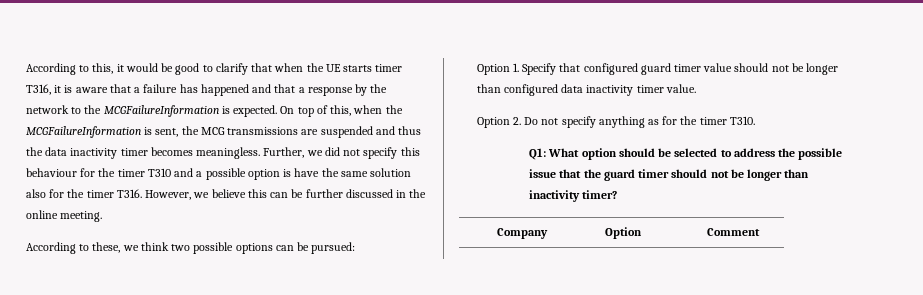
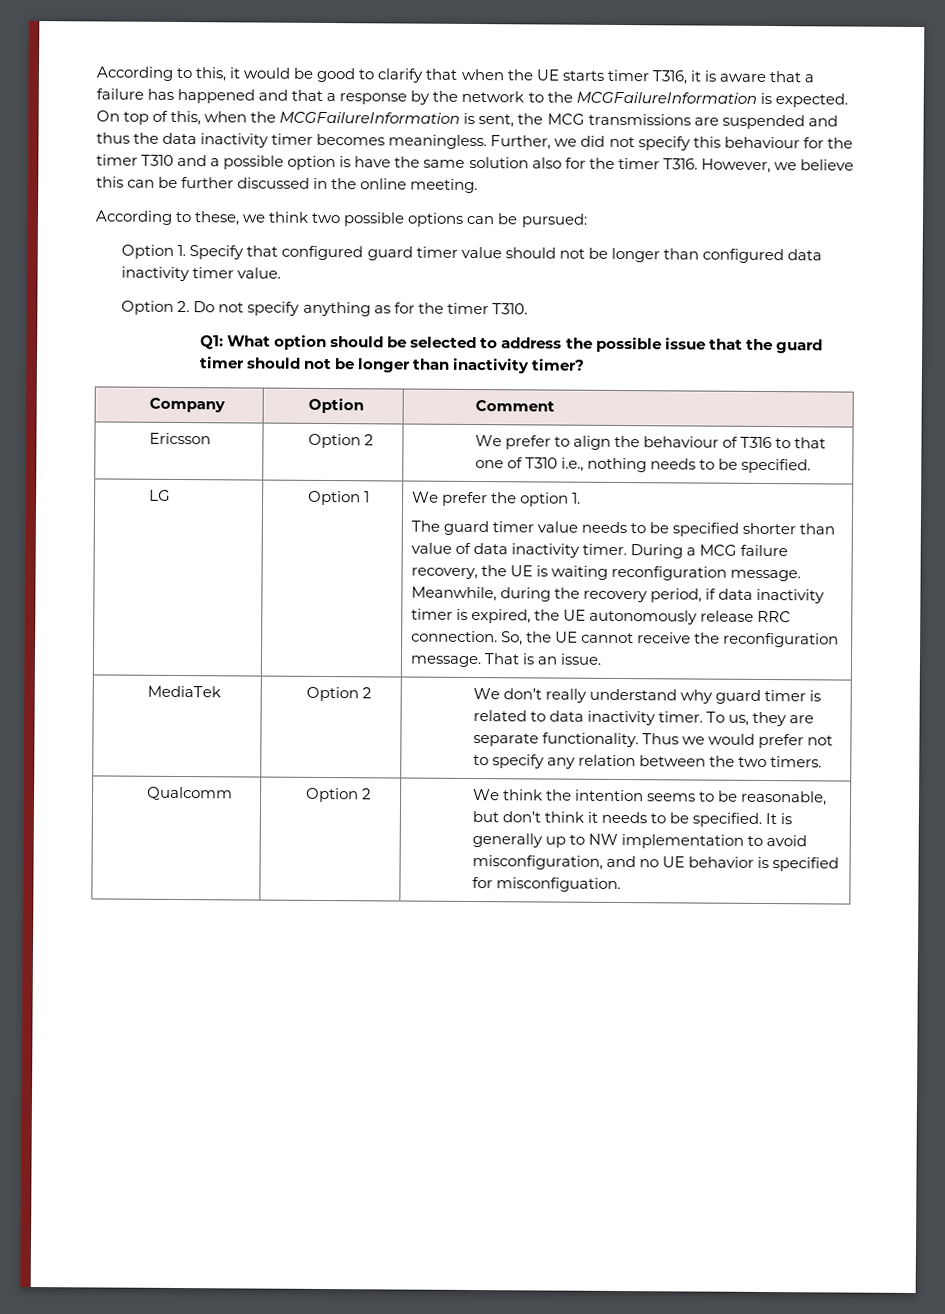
(761, 232) none -> [148,432,211,445] [308,433,375,449] [475,435,827,450] [475,457,812,474] [148,489,171,501] [308,490,371,506] [411,491,582,507] [410,520,836,537] [410,542,789,559] [410,565,802,582] [410,586,826,604] [410,608,792,625] [410,630,840,648] [409,653,603,668] [146,685,221,698] [306,686,373,702] [473,688,822,704] [473,710,815,727] [473,732,834,749] [473,754,823,769] [146,786,233,801] [306,787,373,803] [473,789,828,806] [472,811,793,827] [472,833,808,849] [472,855,840,872] [472,877,622,893] // Ericsson | Option 2 | We prefer to align the behaviour of T316 to that one of T310 i.e., nothing needs to be specified. // LG | Option 1 | We prefer the option 1. // The guard timer value needs to be specified shorter than value of data inactivity timer. During a MCG failure recovery, the UE is waiting reconfiguration message. Meanwhile, during the recovery period, if data inactivity timer is expired, the UE autonomously release RRC connection. So, the UE cannot receive the reconfiguration message. That is an issue. // MediaTek | Option 2 | We don’t really understand why guard timer is related to data inactivity timer. To us, they are separate functionality. Thus we would prefer not to specify any relation between the two timers. // Qualcomm | Option 2 | We think the intention seems to be reasonable, but don’t think it needs to be specified. It is generally up to NW implementation to avoid misconfiguration, and no UE behavior is specified for misconfiguation.

